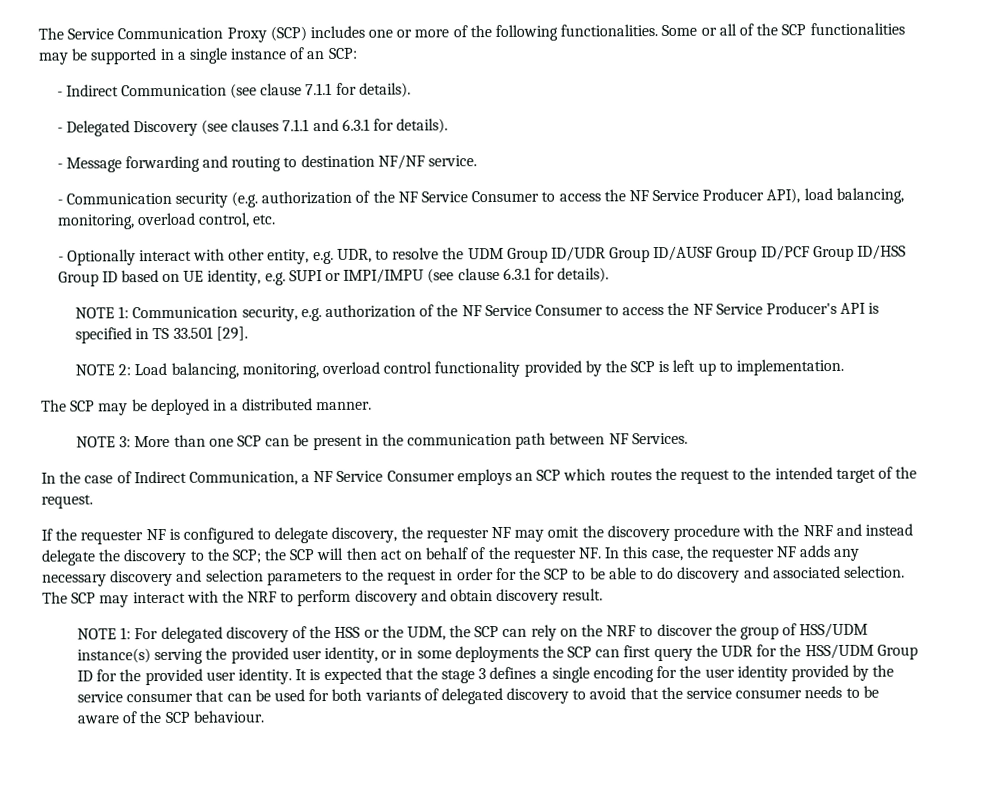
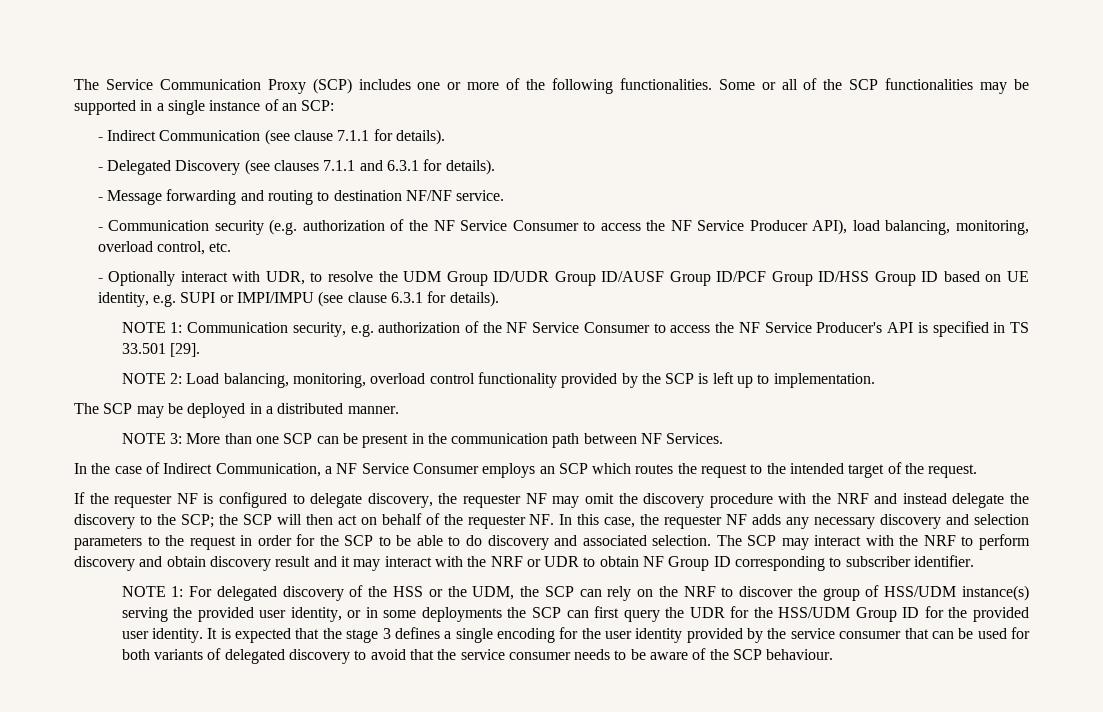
[228,248,334,265] other entity, e.g. -> (261, 276) none
[562,588,604,601] result. -> [275,555,975,571] result and it may interact with the NRF or UDR to obtain NF Group ID corresponding to subscriber identifier.

